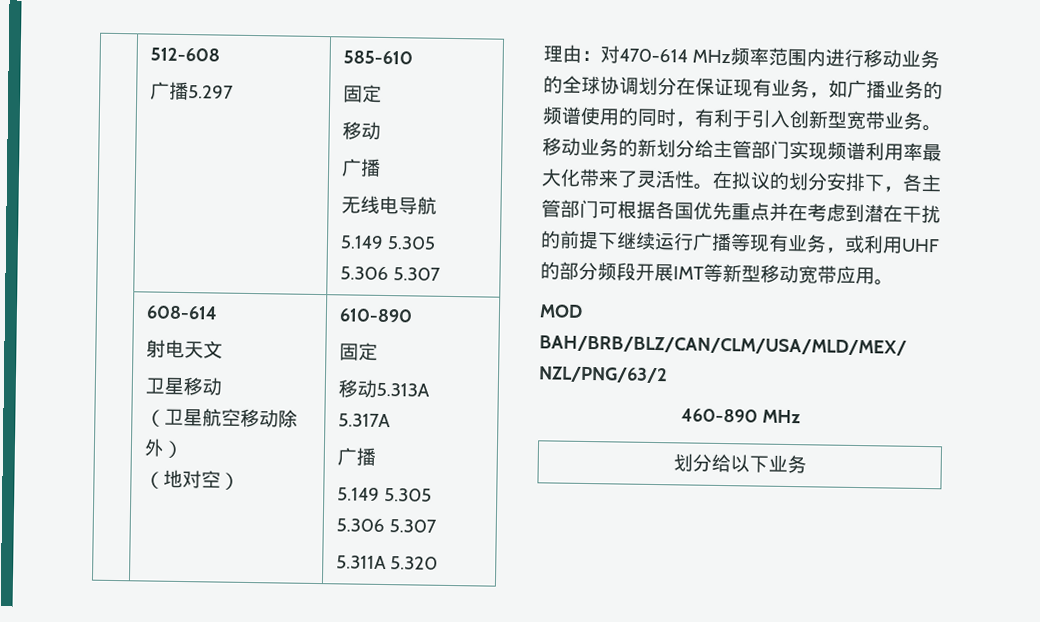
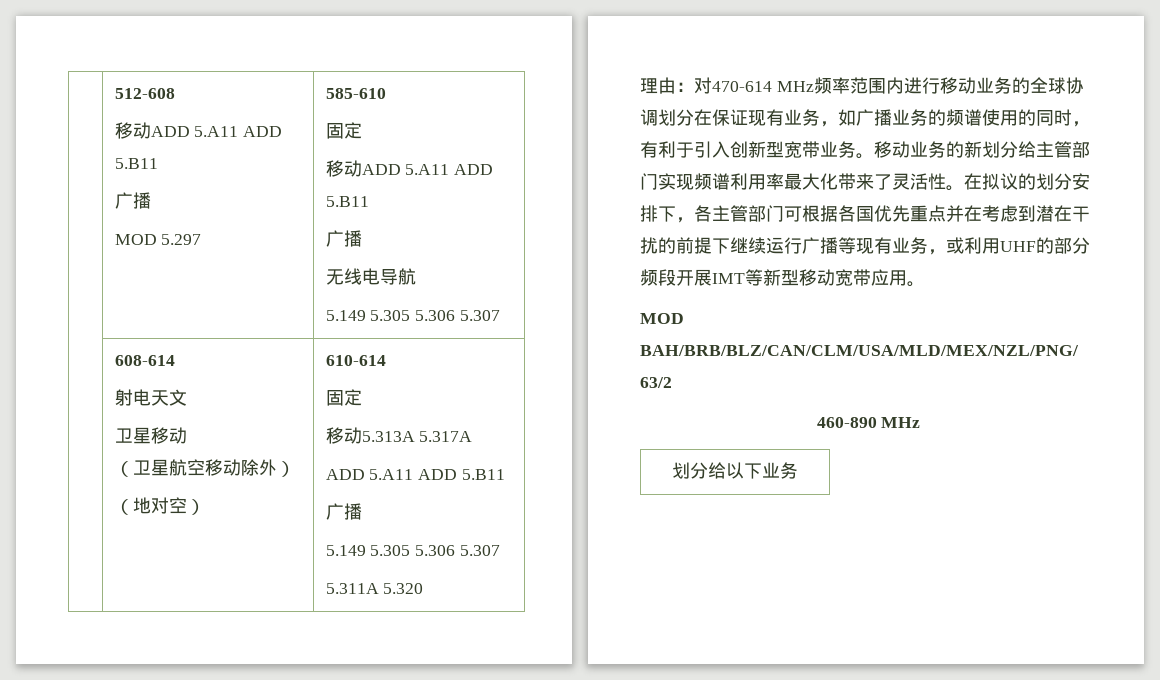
[150,81,190,101] // 广播 -> [114,122,283,139] [114,158,158,169] [114,192,151,209] [114,234,157,245] // 移动ADD 5.A11 ADD 5.B11 // 广播 // MOD
(382, 130) none -> [361,164,494,175] [325,196,369,207] ADD 5.A11 ADD 5.B11
[339,308,414,323] 610-890 -> [325,355,386,366] 610-614
(392, 420) none -> [325,469,505,480] // ADD 5.A11 ADD 5.B11

